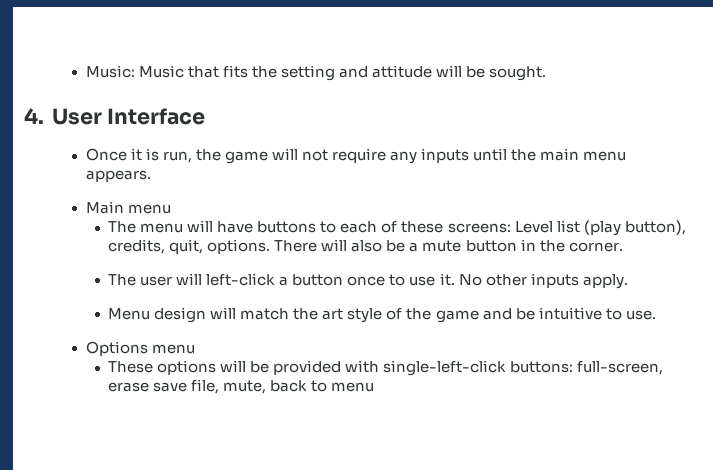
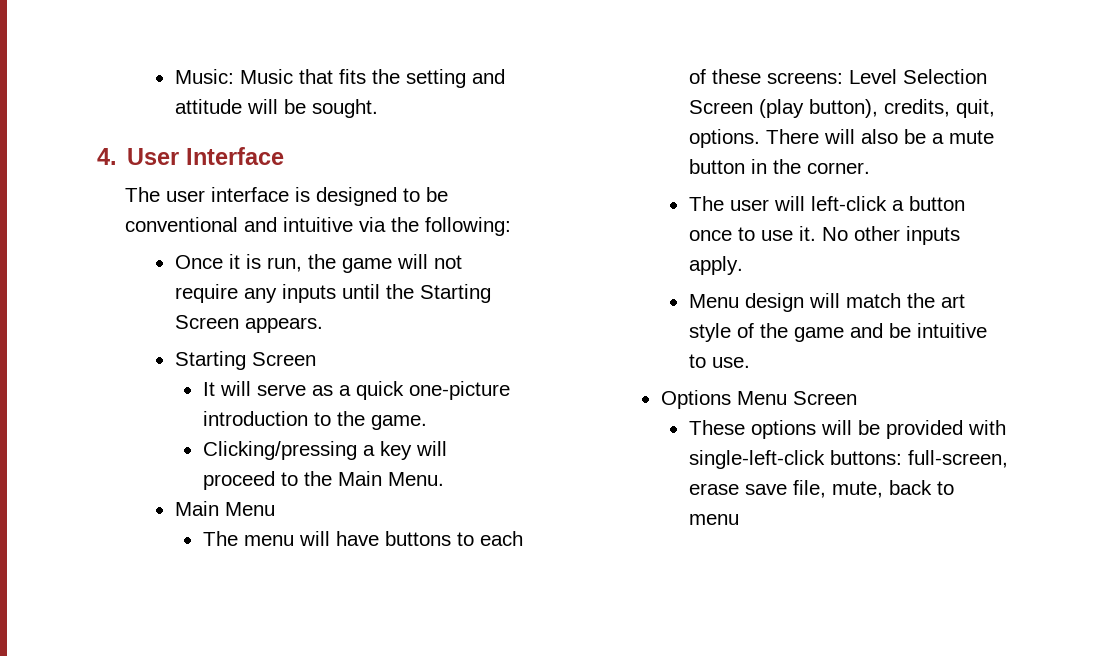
(206, 116) none -> [124,187,448,206] [124,217,511,236] // The user interface is designed to be conventional and intuitive via the following:
[540,148,627,161] main menu -> [419,284,491,303] [174,315,239,329] Starting Screen
[85,201,171,214] Main menu -> [174,351,316,370] [202,381,510,400] [202,411,427,430] [202,441,447,460] [202,471,444,490] [174,501,275,516] Starting Screen // It will serve as a quick one-picture introduction to the game. // Clicking/pressing a key will proceed to the Main Menu. // Main Menu
[556,220,580,233] list -> [902,69,987,84] [688,100,753,114] Selection Screen
[151,344,195,354] menu -> [736,391,857,405] Menu Screen

